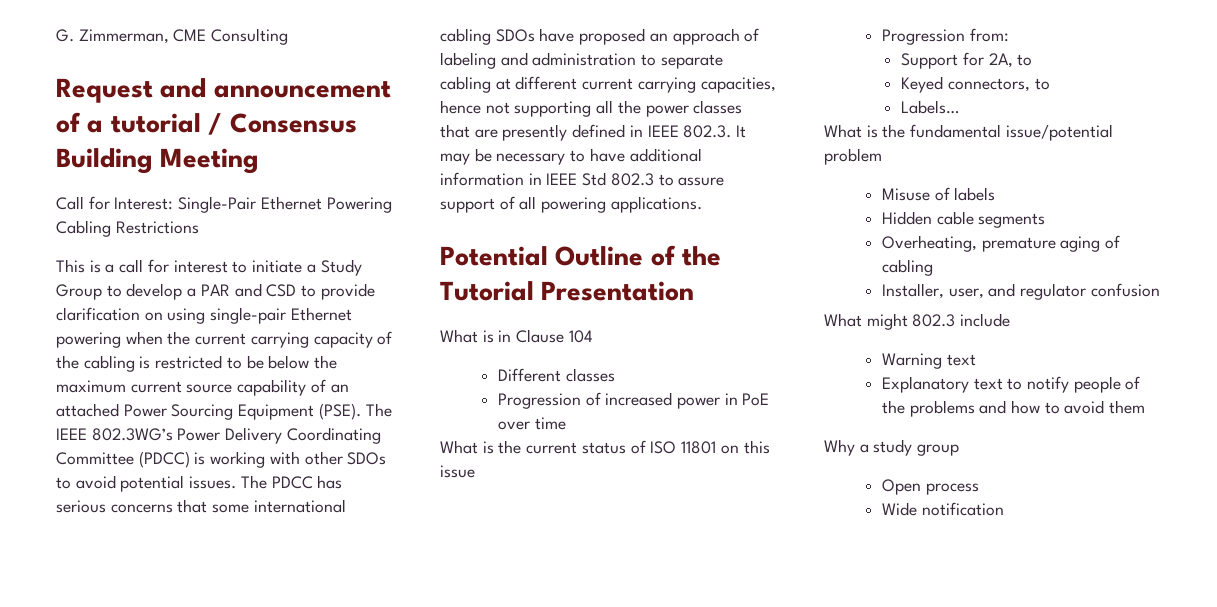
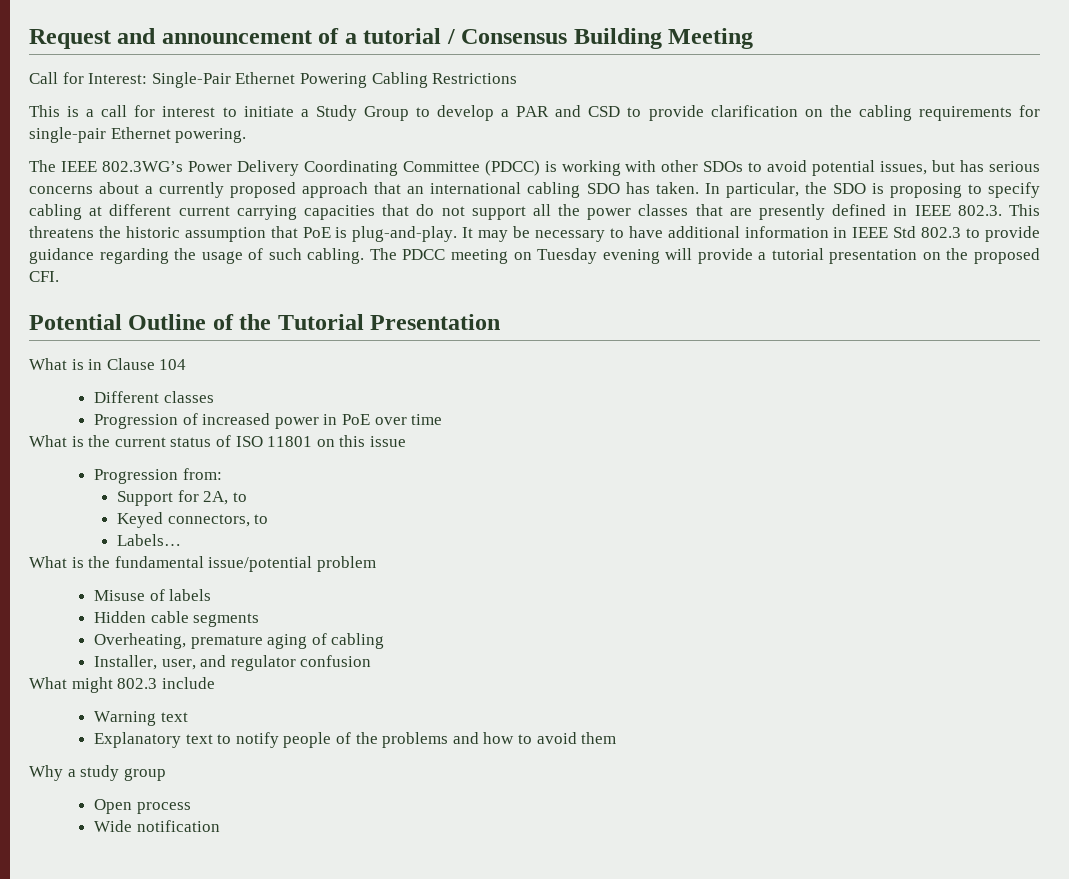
[56,28,289,45] G. Zimmerman, CME Consulting // -> (29, 39) none
[167,307,352,324] [56,331,393,348] [56,355,338,372] [56,379,349,396] [56,403,361,420] using single-pair Ethernet powering when the current carrying capacity of the cabling is restricted to be below the maximum current source capability of an attached Power Sourcing Equipment (PSE). -> [829,105,1041,121] [29,127,247,143] the cabling requirements for single-pair Ethernet powering. //
[189,475,343,489] [56,499,346,513] [440,28,760,45] [440,52,723,69] issues. The PDCC has serious concerns that some international cabling SDOs have proposed an approach of labeling and administration to separate -> [880,160,1040,175] [29,182,1040,198] issues, but has serious concerns about a currently proposed approach that an international cabling SDO has taken. In particular, the SDO is proposing to specify
[700,77,776,93] [440,100,592,117] capacities, hence not supporting -> [303,204,526,220] capacities that do not support
(732, 131) none -> [1008,204,1040,216] [29,226,458,242] This threatens the historic assumption that PoE is plug-and-play.
[678,177,725,186] [440,196,702,213] assure support of all powering applications. -> [985,226,1041,242] [29,248,1040,264] [29,271,59,282] provide guidance regarding the usage of such cabling. The PDCC meeting on Tuesday evening will provide a tutorial presentation on the proposed CFI.

